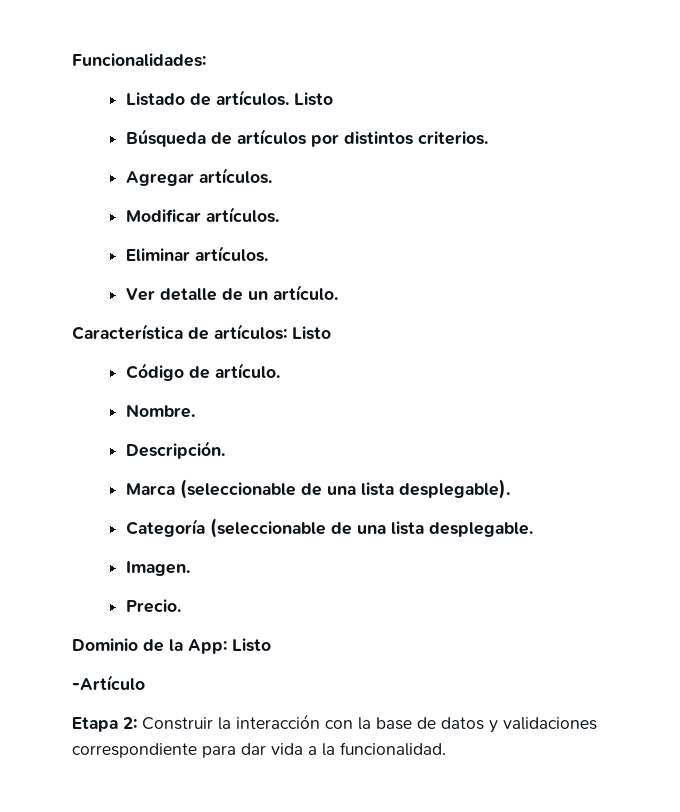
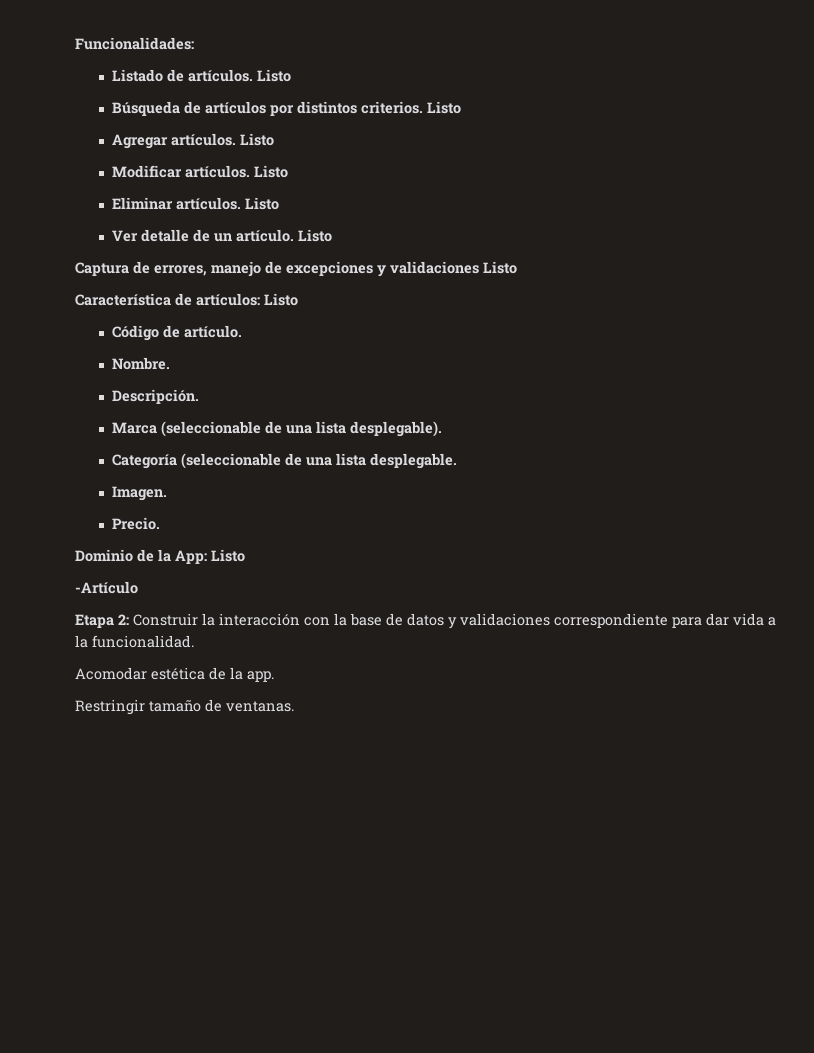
(488, 138) none -> [426,101,461,114] Listo
(272, 176) none -> [239,133,274,146] Listo
(279, 215) none -> [253,165,288,178] Listo
(268, 254) none -> [244,197,279,210] Listo
(338, 292) none -> [297,229,332,242] [75,261,517,277] Listo // Captura de errores, manejo de excepciones y validaciones Listo
(446, 749) none -> [75,667,274,682] [75,699,294,715] // Acomodar estética de la app. // Restringir tamaño de ventanas.

